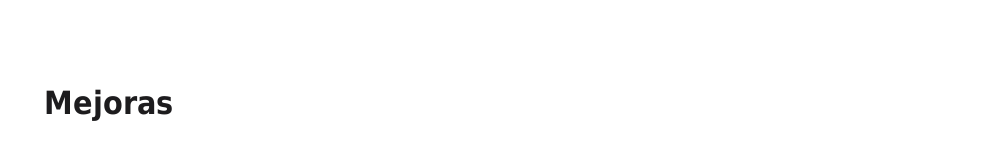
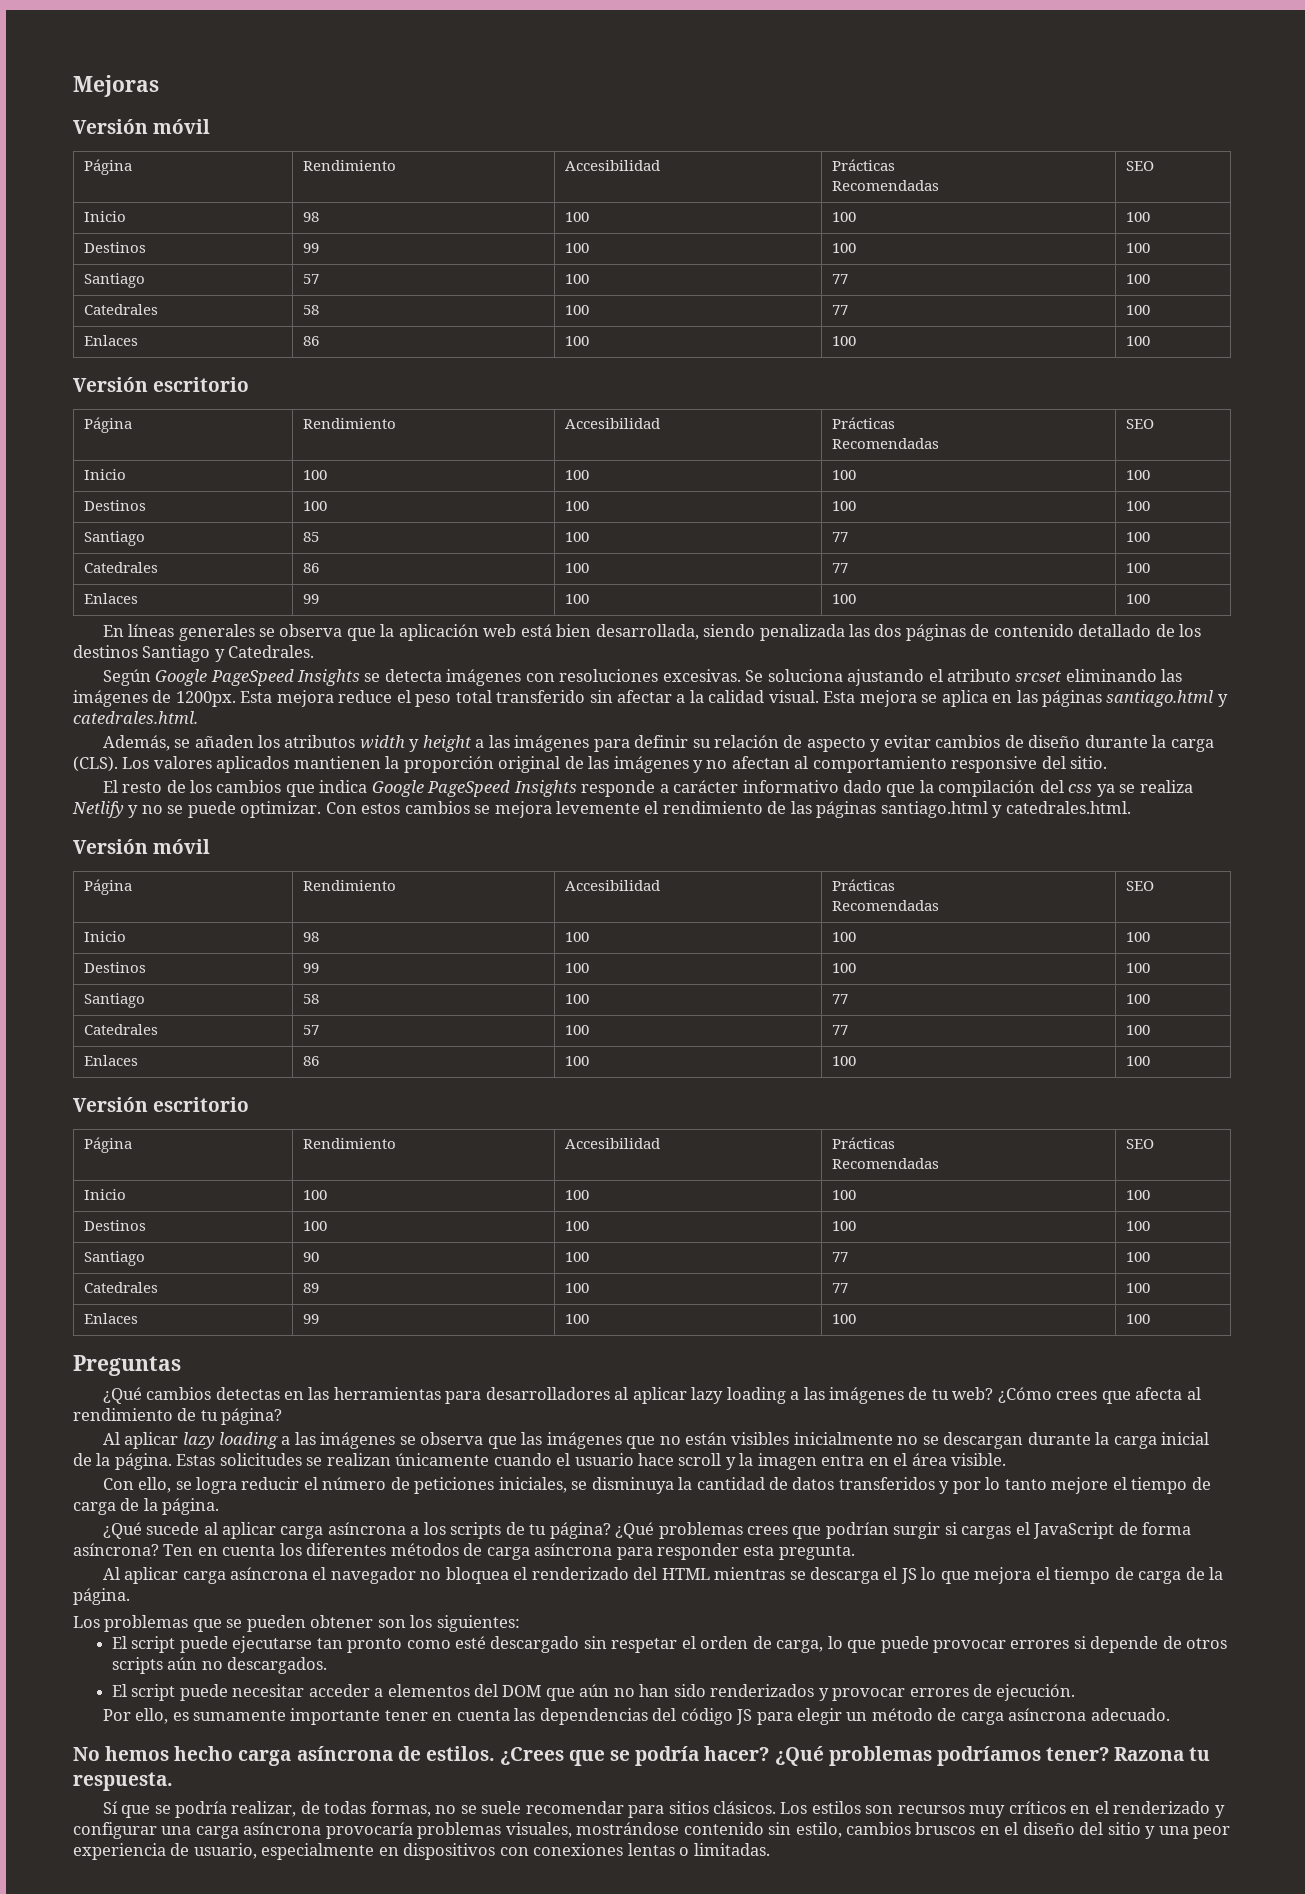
(173, 105) none -> [73,119,211,134] [84,159,133,175] [303,160,397,171] [565,160,661,171] [832,159,896,171] [832,180,940,191] [1126,161,1155,171] [84,211,127,222] [303,212,320,222] [565,212,590,222] [832,212,857,222] [1126,212,1151,222] [84,242,147,253] [303,243,320,253] [565,243,590,253] [832,243,857,253] [1126,243,1151,253] [84,273,146,288] [303,274,320,284] [565,274,590,284] [832,274,849,284] [1126,274,1151,284] [84,304,159,315] [303,305,320,315] [565,305,590,315] [832,305,849,315] [1126,305,1151,315] [84,335,139,346] [303,336,320,346] [565,336,590,346] [832,336,857,346] [1126,336,1151,346] [73,377,250,392] [84,417,133,433] [303,418,397,429] [565,418,661,429] [832,417,896,429] [832,438,940,449] [1126,419,1155,429] [84,469,127,480] [303,470,328,480] [565,470,590,480] [832,470,857,480] [1126,470,1151,480] [84,500,147,511] [303,501,328,511] [565,501,590,511] [832,501,857,511] [1126,501,1151,511] [84,531,146,546] [303,532,320,542] [565,532,590,542] [832,532,849,542] [1126,532,1151,542] [84,562,159,573] [303,563,320,573] [565,563,590,573] [832,563,849,573] [1126,563,1151,573] [84,593,139,604] [303,594,320,604] [565,594,590,604] [832,594,857,604] [1126,594,1151,604] [102,624,1202,641] [73,645,315,662] [102,669,1183,686] [73,690,1228,707] [73,711,198,724] [102,735,1214,752] [73,756,1108,773] [102,780,1193,797] [72,801,1131,818] [73,839,211,854] [84,879,133,895] [303,880,397,891] [565,880,661,891] [832,879,896,891] [832,900,940,911] [1126,881,1155,891] [84,931,127,942] [303,932,320,942] [565,932,590,942] [832,932,857,942] [1126,932,1151,942] [84,962,147,973] [303,963,320,973] [565,963,590,973] [832,963,857,973] [1126,963,1151,973] [84,993,146,1008] [303,994,320,1004] [565,994,590,1004] [832,994,849,1004] [1126,994,1151,1004] [84,1024,159,1035] [303,1025,320,1035] [565,1025,590,1035] [832,1025,849,1035] [1126,1025,1151,1035] [84,1055,139,1066] [303,1056,320,1066] [565,1056,590,1066] [832,1056,857,1066] [1126,1056,1151,1066] [73,1097,250,1112] [84,1137,133,1153] [303,1138,397,1149] [565,1138,661,1149] [832,1137,896,1149] [832,1158,940,1169] [1126,1139,1155,1149] [84,1189,127,1200] [303,1190,328,1200] [565,1190,590,1200] [832,1190,857,1200] [1126,1190,1151,1200] [84,1220,147,1231] [303,1221,328,1231] [565,1221,590,1231] [832,1221,857,1231] [1126,1221,1151,1231] [84,1251,146,1266] [303,1252,320,1262] [565,1252,590,1262] [832,1252,849,1262] [1126,1252,1151,1262] [84,1282,159,1293] [303,1283,320,1293] [565,1283,590,1293] [832,1283,849,1293] [1126,1283,1151,1293] [84,1313,139,1324] [303,1314,320,1324] [565,1314,590,1324] [832,1314,857,1324] [1126,1314,1151,1324] [73,1355,181,1376] [102,1387,1201,1404] [73,1408,283,1425] [102,1432,1210,1449] [73,1453,1007,1470] [102,1477,1211,1494] [73,1498,220,1515] [102,1522,1192,1539] [73,1543,855,1560] [102,1567,1224,1584] [73,1588,130,1605] [73,1615,520,1632] [111,1636,1228,1653] [111,1657,328,1674] [111,1684,1076,1701] [102,1708,1170,1725] [73,1746,1211,1766] [73,1772,173,1791] [102,1801,1225,1818] [73,1822,1231,1839] [73,1843,770,1860] // Versión móvil // Página | Rendimiento | Accesibilidad | Prácticas // Recomendadas | SEO // Inicio | 98 | 100 | 100 | 100 // Destinos | 99 | 100 | 100 | 100 // Santiago | 57 | 100 | 77 | 100 // Catedrales | 58 | 100 | 77 | 100 // Enlaces | 86 | 100 | 100 | 100 // Versión escritorio // Página | Rendimiento | Accesibilidad | Prácticas // Recomendadas | SEO // Inicio | 100 | 100 | 100 | 100 // Destinos | 100 | 100 | 100 | 100 // Santiago | 85 | 100 | 77 | 100 // Catedrales | 86 | 100 | 77 | 100 // Enlaces | 99 | 100 | 100 | 100 // En líneas generales se observa que la aplicación web está bien desarrollada, siendo penalizada las dos páginas de contenido detallado de los destinos Santiago y Catedrales. // Según Google PageSpeed Insights se detecta imágenes con resoluciones excesivas. Se soluciona ajustando el atributo srcset eliminando las imágenes de 1200px. Esta mejora reduce el peso total transferido sin afectar a la calidad visual. Esta mejora se aplica en las páginas santiago.html y catedrales.html. // Además, se añaden los atributos width y height a las imágenes para definir su relación de aspecto y evitar cambios de diseño durante la carga (CLS). Los valores aplicados mantienen la proporción original de las imágenes y no afectan al comportamiento responsive del sitio. // El resto de los cambios que indica Google PageSpeed Insights responde a carácter informativo dado que la compilación del css ya se realiza Netlify y no se puede optimizar. Con estos cambios se mejora levemente el rendimiento de las páginas santiago.html y catedrales.html. // Versión móvil // Página | Rendimiento | Accesibilidad | Prácticas // Recomendadas | SEO // Inicio | 98 | 100 | 100 | 100 // Destinos | 99 | 100 | 100 | 100 // Santiago | 58 | 100 | 77 | 100 // Catedrales | 57 | 100 | 77 | 100 // Enlaces | 86 | 100 | 100 | 100 // Versión escritorio // Página | Rendimiento | Accesibilidad | Prácticas // Recomendadas | SEO // Inicio | 100 | 100 | 100 | 100 // Destinos | 100 | 100 | 100 | 100 // Santiago | 90 | 100 | 77 | 100 // Catedrales | 89 | 100 | 77 | 100 // Enlaces | 99 | 100 | 100 | 100 // Preguntas // ¿Qué cambios detectas en las herramientas para desarrolladores al aplicar lazy loading a las imágenes de tu web? ¿Cómo crees que afecta al rendimiento de tu página? // Al aplicar lazy loading a las imágenes se observa que las imágenes que no están visibles inicialmente no se descargan durante la carga inicial de la página. Estas solicitudes se realizan únicamente cuando el usuario hace scroll y la imagen entra en el área visible. // Con ello, se logra reducir el número de peticiones iniciales, se disminuya la cantidad de datos transferidos y por lo tanto mejore el tiempo de carga de la página. // ¿Qué sucede al aplicar carga asíncrona a los scripts de tu página? ¿Qué problemas crees que podrían surgir si cargas el JavaScript de forma asíncrona? Ten en cuenta los diferentes métodos de carga asíncrona para responder esta pregunta. // Al aplicar carga asíncrona el navegador no bloquea el renderizado del HTML mientras se descarga el JS lo que mejora el tiempo de carga de la página. // Los problemas que se pueden obtener son los siguientes: // El script puede ejecutarse tan pronto como esté descargado sin respetar el orden de carga, lo que puede provocar errores si depende de otros scripts aún no descargados. // El script puede necesitar acceder a elementos del DOM que aún no han sido renderizados y provocar errores de ejecución. // Por ello, es sumamente importante tener en cuenta las dependencias del código JS para elegir un método de carga asíncrona adecuado. // No hemos hecho carga asíncrona de estilos. ¿Crees que se podría hacer? ¿Qué problemas podríamos tener? Razona tu respuesta. // Sí que se podría realizar, de todas formas, no se suele recomendar para sitios clásicos. Los estilos son recursos muy críticos en el renderizado y configurar una carga asíncrona provocaría problemas visuales, mostrándose contenido sin estilo, cambios bruscos en el diseño del sitio y una peor experiencia de usuario, especialmente en dispositivos con conexiones lentas o limitadas.

